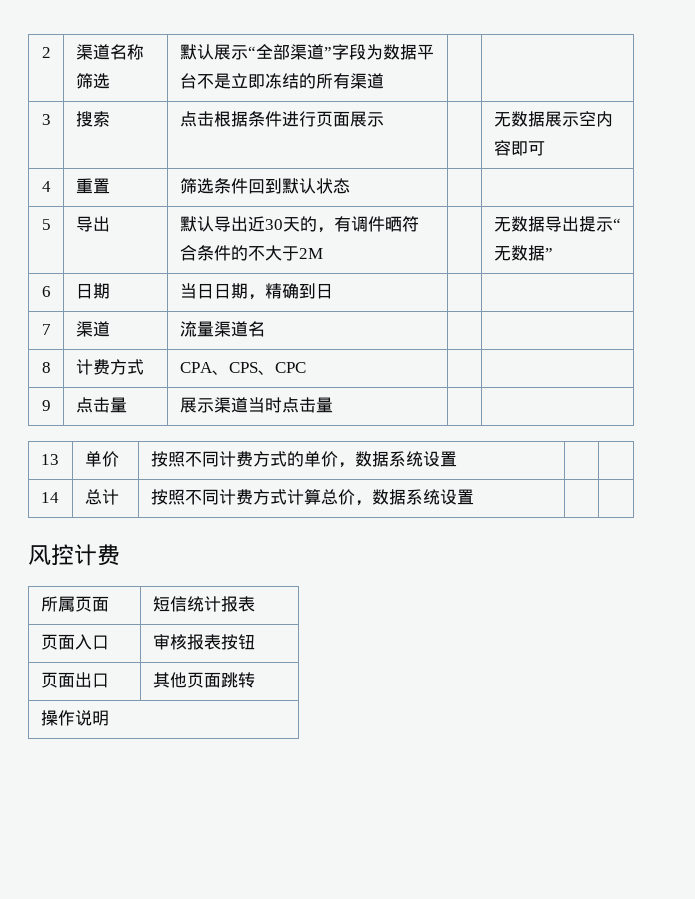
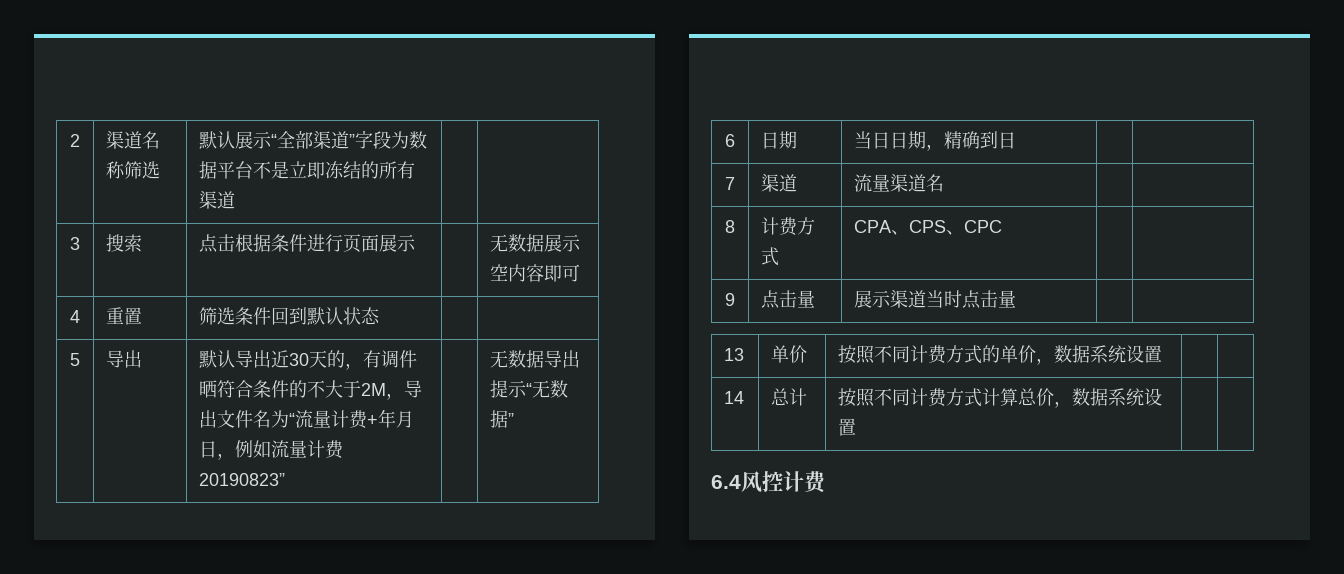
(323, 253) none -> [386,380,423,400] [199,409,415,429] [199,440,345,460] [199,473,286,486] ，导出文件名为“流量计费+年月日，例如流量计费20190823”
(474, 497) none -> [711,475,741,489] 6.4
[40,596,109,612] [152,596,255,612] [40,634,109,650] [152,634,255,650] [40,672,109,688] [152,672,255,688] [40,710,109,726] // 所属页面 | 短信统计报表 // 页面入口 | 审核报表按钮 // 页面出口 | 其他页面跳转 // 操作说明 -> (827, 482) none

